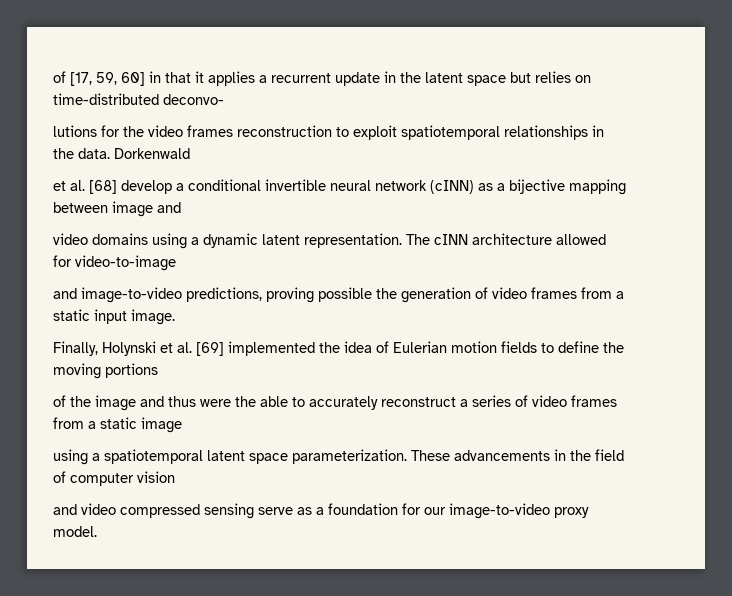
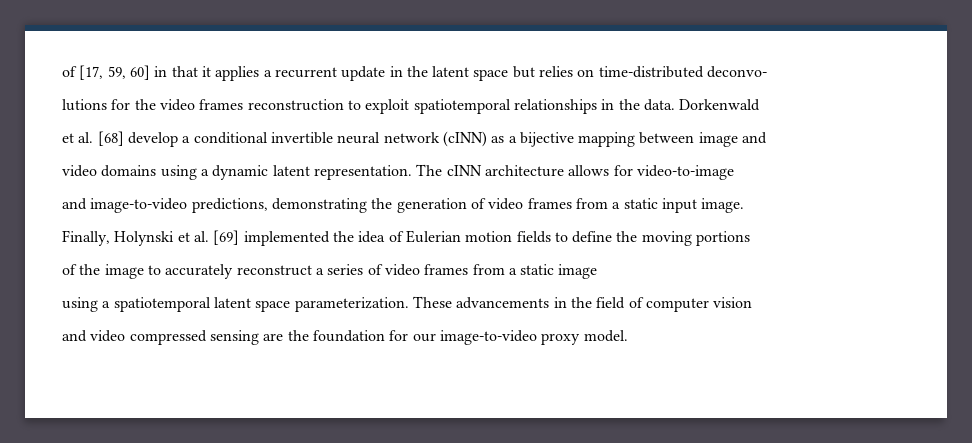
[556,234,606,245] allowed -> [568,165,610,176] allows
[266,287,372,303] proving possible -> [271,198,367,213] demonstrating
[140,396,288,407] and thus were the able -> (144, 271) none
[258,507,324,515] serve as a -> [263,330,309,341] are the

